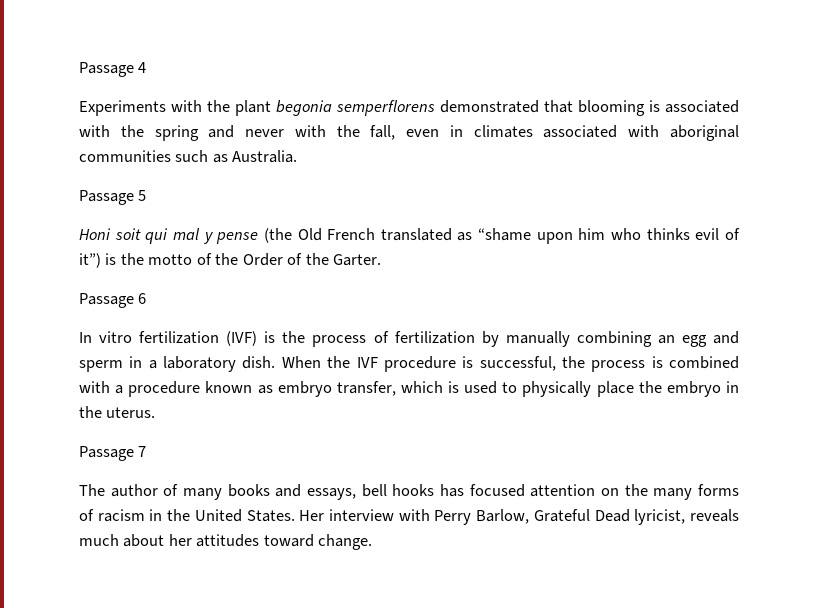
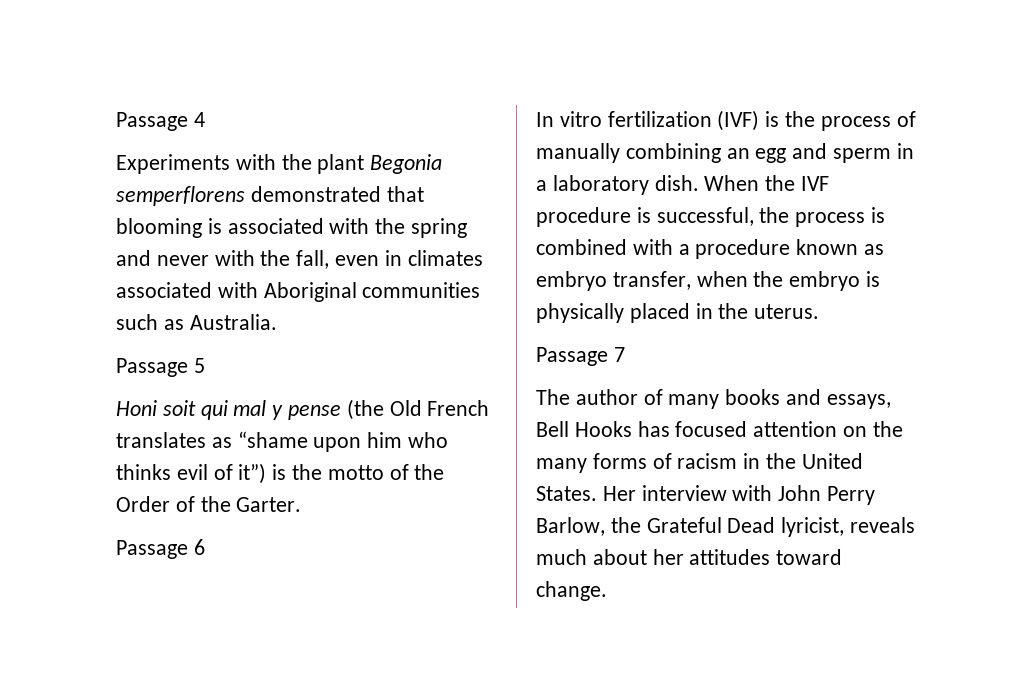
[276,100,332,116] begonia -> [370,154,443,174] Begonia
[670,125,739,141] aboriginal -> [263,282,357,302] Aboriginal
[380,228,452,241] translated -> [116,432,206,448] translates
[394,331,499,347] fertilization by -> (916, 119) none
[400,381,721,397] which is used to physically place the embryo -> [696,271,881,291] [536,303,690,323] when the embryo is physically placed
[361,484,435,497] bell hooks -> [536,421,632,437] Bell Hooks
(430, 515) none -> [778,485,822,501] John
(530, 516) none -> [610,517,641,533] the

